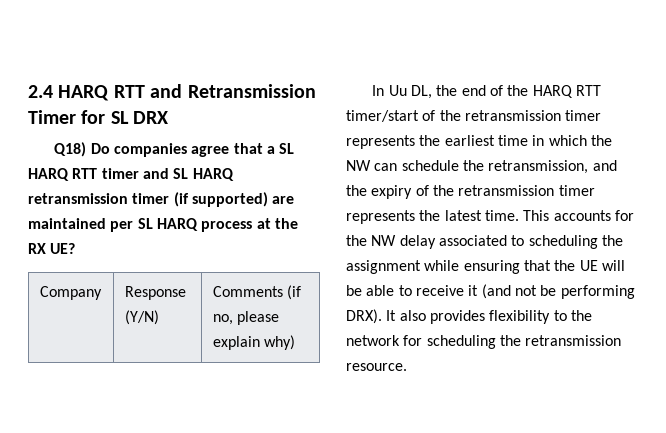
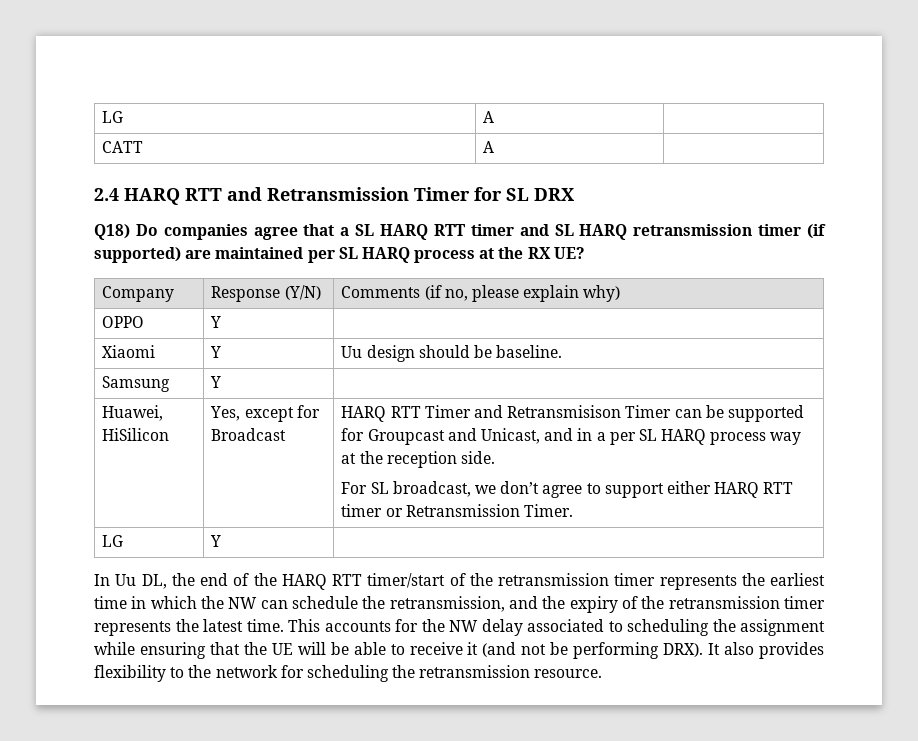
(28, 91) none -> [102,111,124,123] [483,111,495,123] [102,141,144,153] [483,141,495,153] LG | A | // CATT | A | //
(295, 342) none -> [102,316,145,328] [210,316,222,328] [102,345,156,358] [210,346,222,358] [341,345,563,362] [102,376,171,392] [210,376,222,388] [102,405,164,421] [102,428,170,441] [210,405,320,422] [211,428,287,441] [341,405,804,422] [341,428,802,445] [341,451,495,468] [341,481,794,498] [341,504,573,517] [102,535,124,547] [210,535,222,547] // OPPO | Y | // Xiaomi | Y | Uu design should be baseline. // Samsung | Y | // Huawei, HiSilicon | Yes, except for Broadcast | HARQ RTT Timer and Retransmisison Timer can be supported for Groupcast and Unicast, and in a per SL HARQ process way at the reception side. // For SL broadcast, we don’t agree to support either HARQ RTT timer or Retransmission Timer. // LG | Y |

